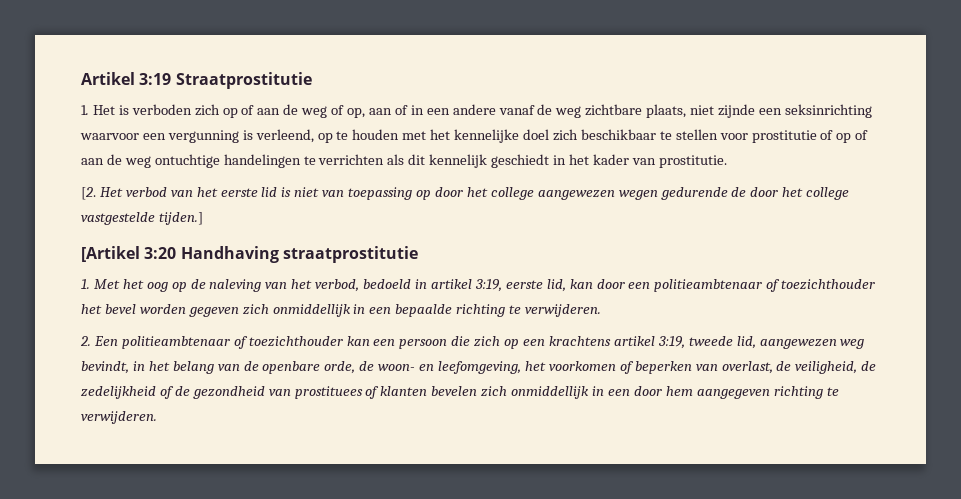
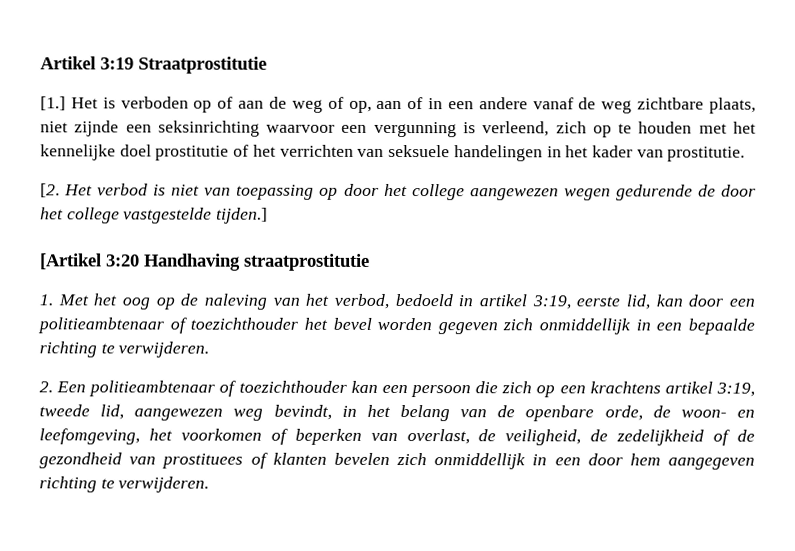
[81,105,89,115] 1. -> [40,96,66,111] [1.]
[194,104,220,116] zich -> (189, 102) none
(314, 136) none -> [555,121,587,134] zich
[552,129,869,143] [81,154,550,168] zich beschikbaar te stellen voor prostitutie of op of aan de weg ontuchtige handelingen te verrichten als dit kennelijk geschiedt -> [155,144,543,162] prostitutie of het verrichten van seksuele handelingen
[170,187,278,197] van het eerste lid -> (149, 189) none

